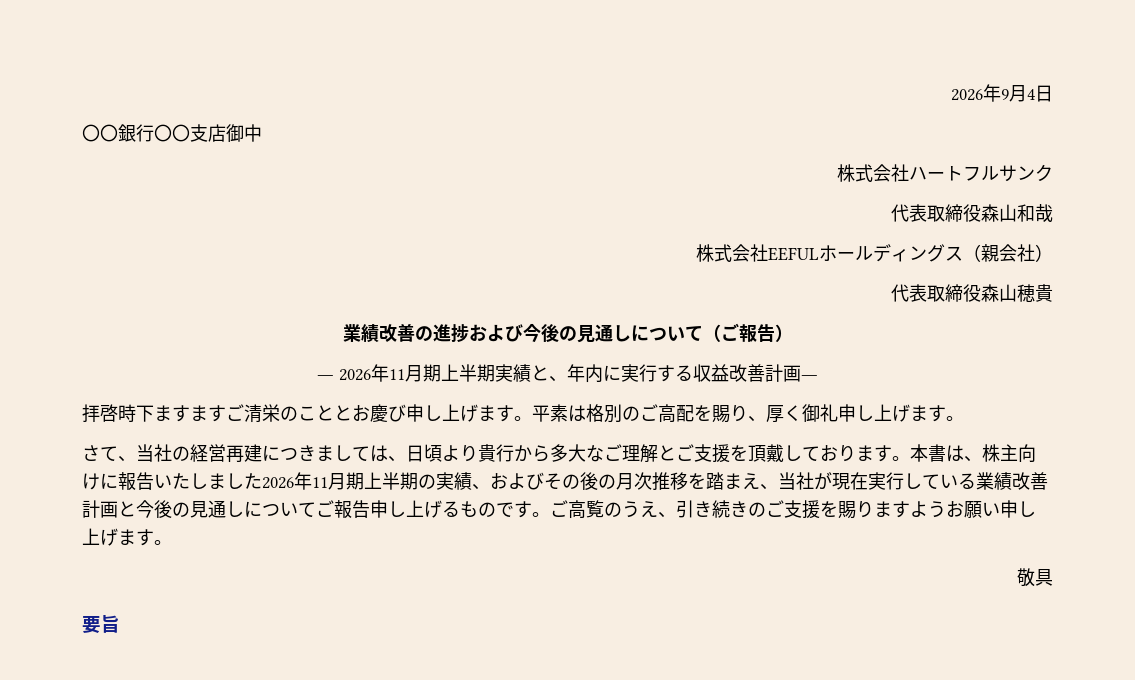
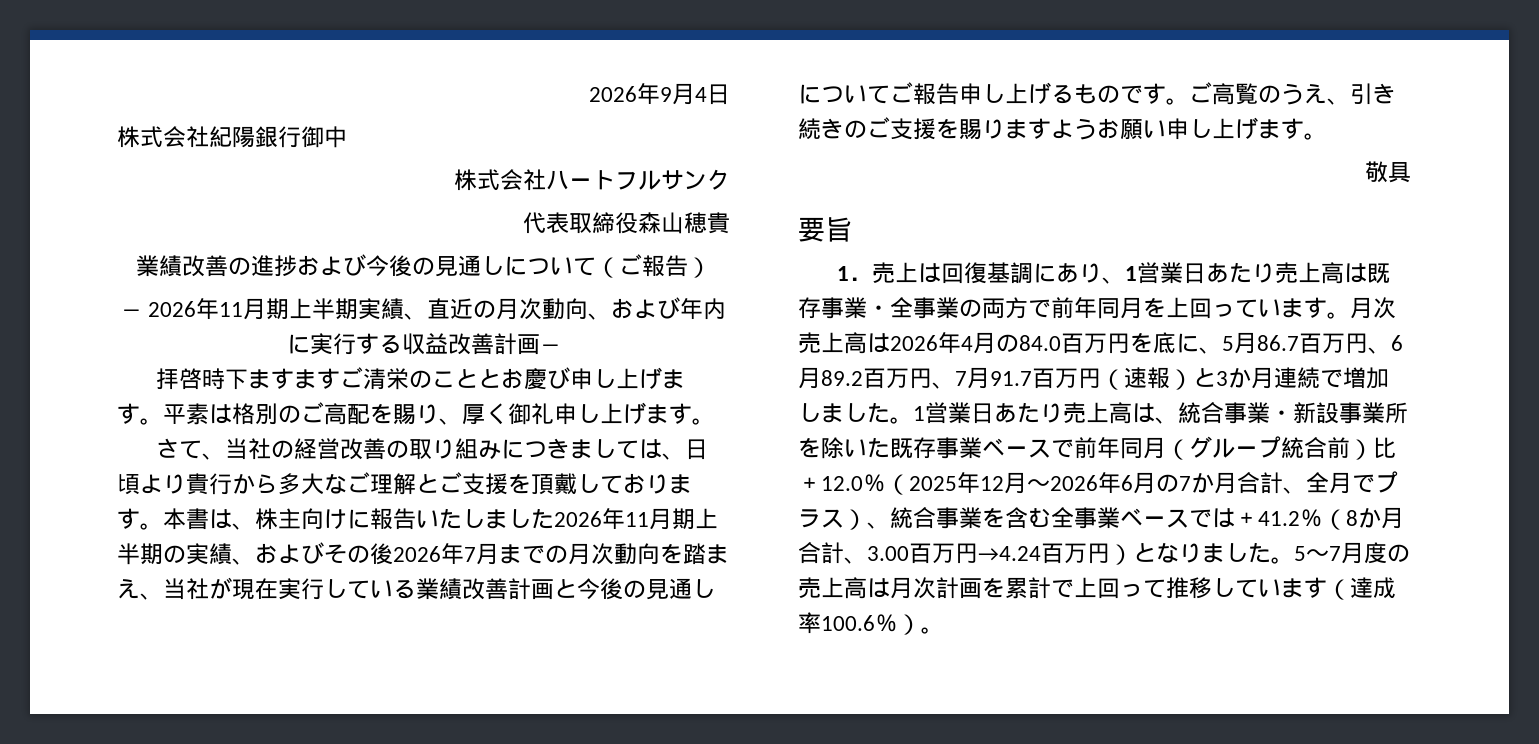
[82,124,226,142] 〇〇銀行〇〇支店 -> [117,126,301,148] 株式会社紀陽銀行
[891,204,1053,222] [696,244,1053,262] // 代表取締役森山和哉 // 株式会社EEFULホールディングス（親会社） -> (730, 179) none
[531,365,567,382] と、 -> [404,297,681,320] 、直近の月次動向、および
[226,444,262,463] 再建 -> [339,438,501,460] 改善の取り組み
[598,472,688,491] の月次推移 -> [393,543,660,565] 2026年7月までの月次動向
(120, 624) none -> [836,262,1390,284] [798,297,1396,319] [798,332,1403,354] [798,367,1389,390] [798,402,1408,424] [798,436,1396,460] [798,471,1398,495] [798,507,1404,530] [798,542,1410,565] [798,577,1396,600] [798,612,944,635] // 1．売上は回復基調にあり、1営業日あたり売上高は既存事業・全事業の両方で前年同月を上回っています。月次売上高は2026年4月の84.0百万円を底に、5月86.7百万円、6月89.2百万円、7月91.7百万円（速報）と3か月連続で増加しました。1営業日あたり売上高は、統合事業・新設事業所を除いた既存事業ベースで前年同月（グループ統合前）比＋12.0％（2025年12月〜2026年6月の7か月合計、全月でプラス）、統合事業を含む全事業ベースでは＋41.2％（8か月合計、3.00百万円→4.24百万円）となりました。5〜7月度の売上高は月次計画を累計で上回って推移しています（達成率100.6％）。

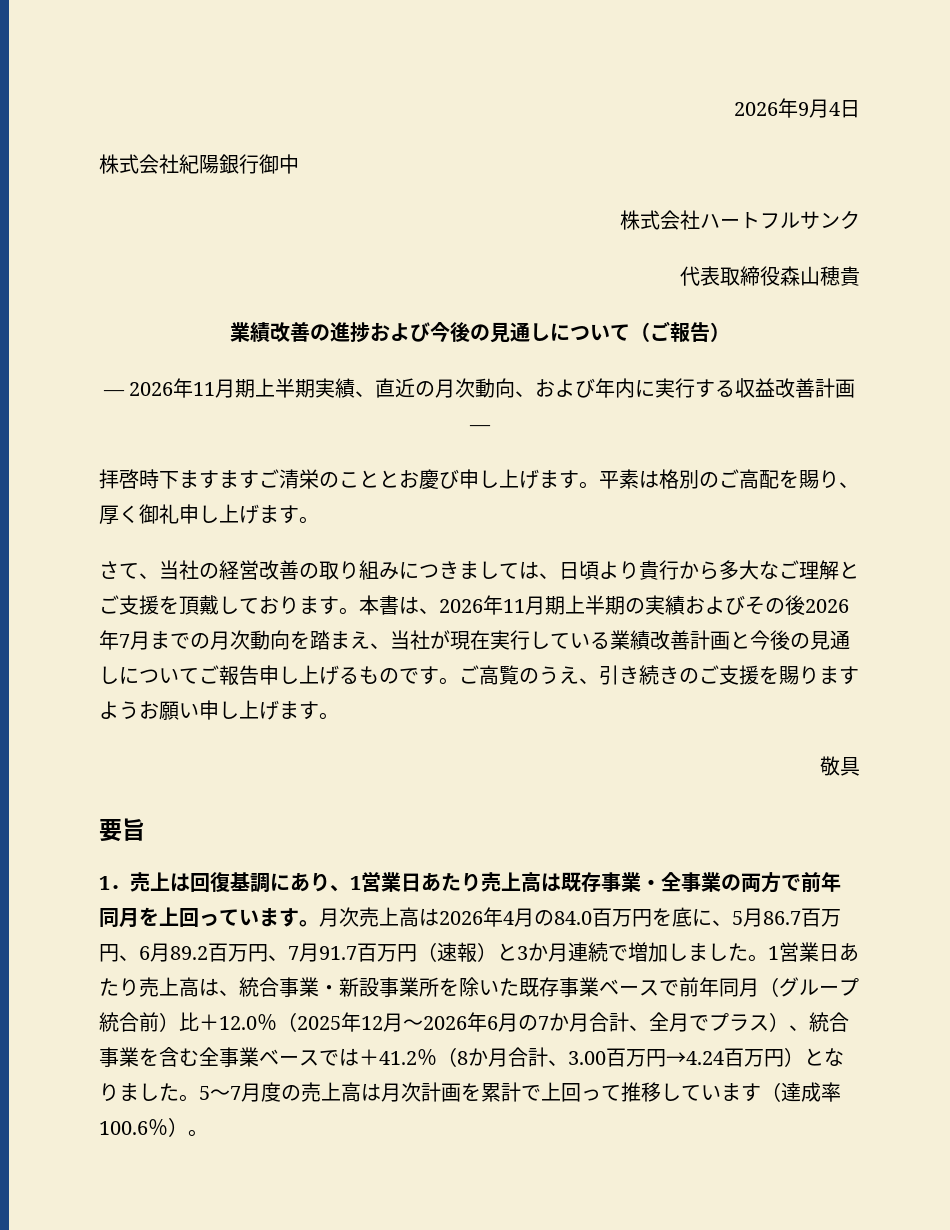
[255,508,554,530] 株主向けに報告いたしました -> (439, 611) none
[232,558,255,565] 、 -> (685, 605) none

